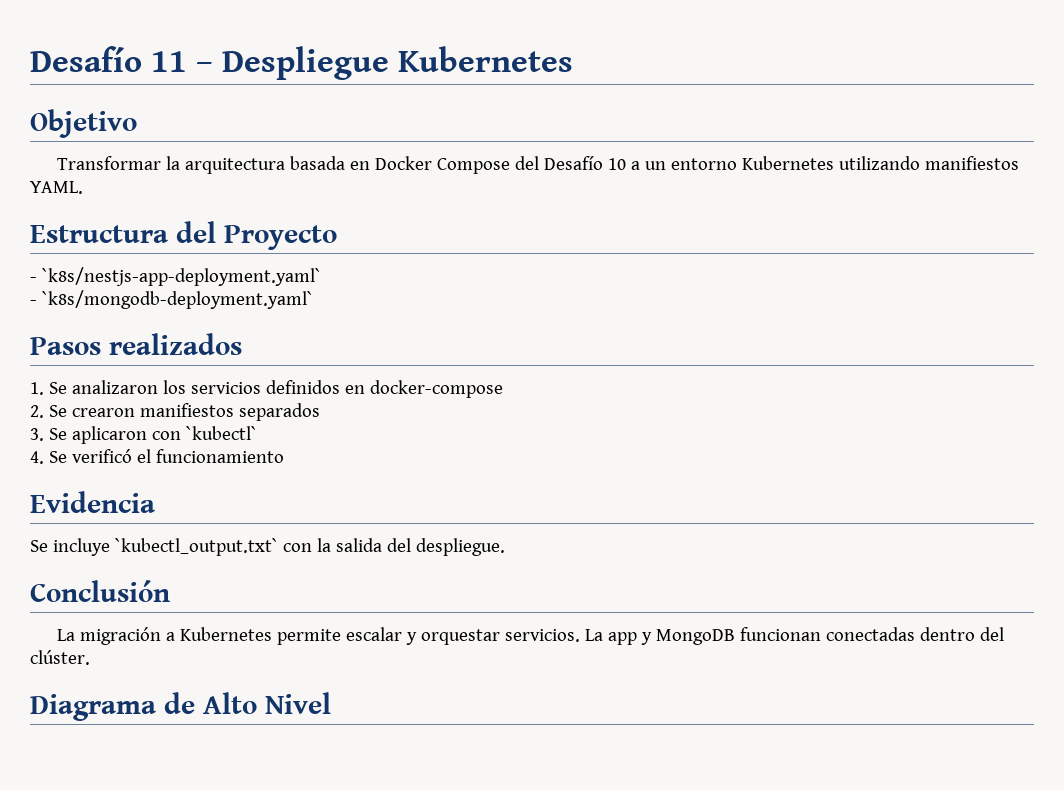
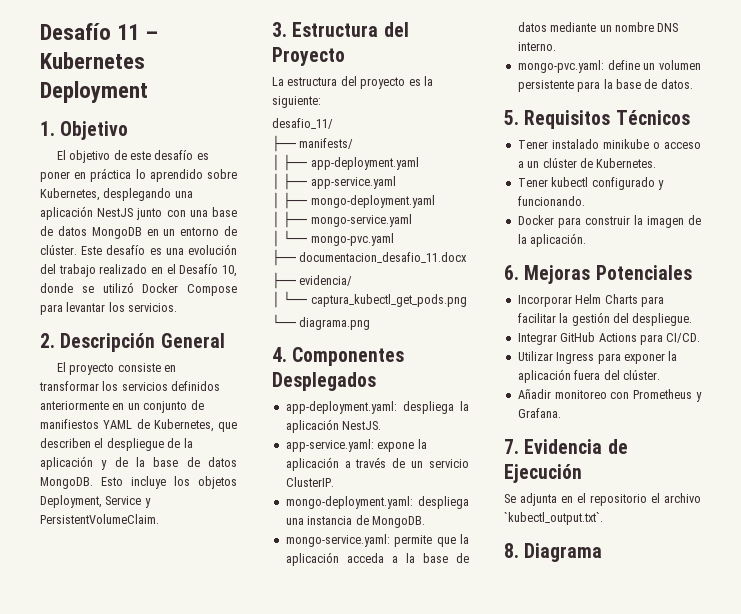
[222,46,574,80] Despliegue Kubernetes // -> [40,52,145,69] [40,81,148,103] [40,121,55,136] Kubernetes Deployment // 1.
[56,156,1019,174] [30,181,83,194] [30,221,337,250] [30,267,321,286] [30,290,313,309] [30,333,242,355] [30,380,503,398] [30,403,320,421] [30,426,257,444] [30,449,284,464] [30,491,155,513] [30,538,505,556] [30,580,170,602] [56,627,1004,645] [30,650,90,665] [30,692,331,721] Transformar la arquitectura basada en Docker Compose del Desafío 10 a un entorno Kubernetes utilizando manifiestos YAML. // Estructura del Proyecto // - `k8s/nestjs-app-deployment.yaml` // - `k8s/mongodb-deployment.yaml` // Pasos realizados // 1. Se analizaron los servicios definidos en docker-compose // 2. Se crearon manifiestos separados // 3. Se aplicaron con `kubectl` // 4. Se verificó el funcionamiento // Evidencia // Se incluye `kubectl_output.txt` con la salida del despliegue. // Conclusión // La migración a Kubernetes permite escalar y orquestar servicios. La app y MongoDB funcionan conectadas dentro del clúster. // Diagrama de Alto Nivel -> [56,150,209,163] [40,168,237,182] [40,188,193,201] [40,206,237,220] [40,226,237,239] [40,244,237,255] [40,264,237,277] [40,282,237,296] [40,302,178,315] [40,333,225,352] [56,362,177,375] [39,381,221,391] [40,400,204,413] [40,419,237,432] [40,438,193,451] [40,456,237,470] [40,476,237,489] [40,495,151,508] [40,514,159,524] [272,22,409,37] [272,47,345,66] [272,76,433,89] [272,96,321,108] [272,118,333,129] [272,135,354,152] [272,154,419,171] [272,173,396,190] [272,192,435,209] [272,211,412,228] [272,230,394,247] [272,249,468,266] [272,272,353,289] [272,291,467,308] [272,314,371,330] [272,347,405,366] [272,372,376,391] [285,401,469,414] [285,419,382,433] [285,439,427,452] [285,457,469,471] [285,477,334,487] [285,496,469,509] [285,515,425,528] [285,534,469,547] [285,552,469,566] [517,22,679,32] [517,42,556,51] [517,60,701,73] [517,79,693,92] [504,110,690,129] [517,139,701,149] [517,158,657,168] [517,177,664,190] [517,196,585,206] [517,215,701,228] [517,233,587,247] [504,265,692,284] [517,294,664,307] [517,312,693,326] [517,332,701,345] [517,351,678,364] [517,369,660,383] [517,389,702,402] [517,408,561,418] [504,439,628,454] [504,464,582,483] [504,493,701,506] [504,512,603,525] [504,543,603,562] El objetivo de este desafío es poner en práctica lo aprendido sobre Kubernetes, desplegando una aplicación NestJS junto con una base de datos MongoDB en un entorno de clúster. Este desafío es una evolución del trabajo realizado en el Desafío 10, donde se utilizó Docker Compose para levantar los servicios. // 2. Descripción General // El proyecto consiste en transformar los servicios definidos anteriormente en un conjunto de manifiestos YAML de Kubernetes, que describen el despliegue de la aplicación y de la base de datos MongoDB. Esto incluye los objetos Deployment, Service y PersistentVolumeClaim. // 3. Estructura del Proyecto // La estructura del proyecto es la siguiente: // desafio_11/ // ├── manifests/ // │ ├── app-deployment.yaml // │ ├── app-service.yaml // │ ├── mongo-deployment.yaml // │ ├── mongo-service.yaml // │ └── mongo-pvc.yaml // ├── documentacion_desafio_11.docx // ├── evidencia/ // │ └── captura_kubectl_get_pods.png // └── diagrama.png // 4. Componentes Desplegados // app-deployment.yaml: despliega la aplicación NestJS. // app-service.yaml: expone la aplicación a través de un servicio ClusterIP. // mongo-deployment.yaml: despliega una instancia de MongoDB. // mongo-service.yaml: permite que la aplicación acceda a la base de datos mediante un nombre DNS interno. // mongo-pvc.yaml: define un volumen persistente para la base de datos. // 5. Requisitos Técnicos // Tener instalado minikube o acceso a un clúster de Kubernetes. // Tener kubectl configurado y funcionando. // Docker para construir la imagen de la aplicación. // 6. Mejoras Potenciales // Incorporar Helm Charts para facilitar la gestión del despliegue. // Integrar GitHub Actions para CI/CD. // Utilizar Ingress para exponer la aplicación fuera del clúster. // Añadir monitoreo con Prometheus y Grafana. // 7. Evidencia de Ejecución // Se adjunta en el repositorio el archivo `kubectl_output.txt`. // 8. Diagrama

